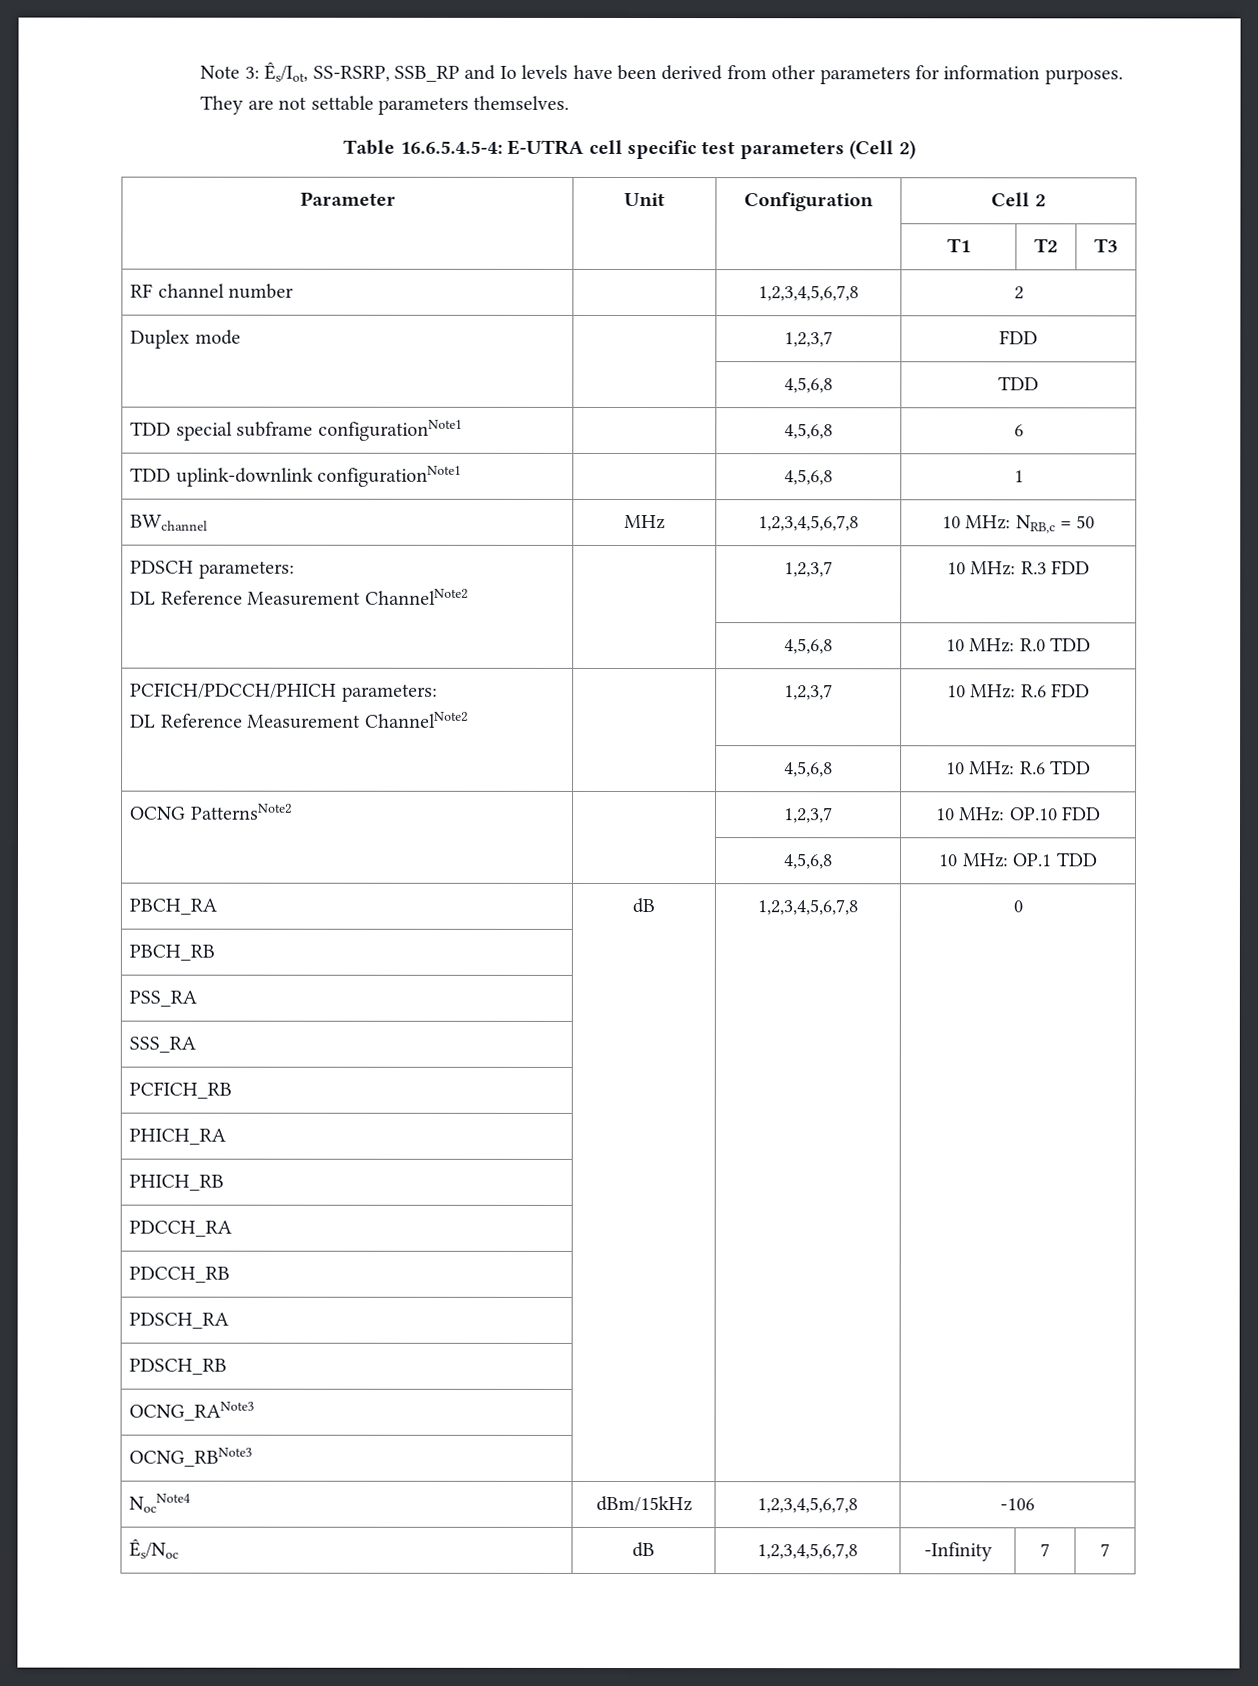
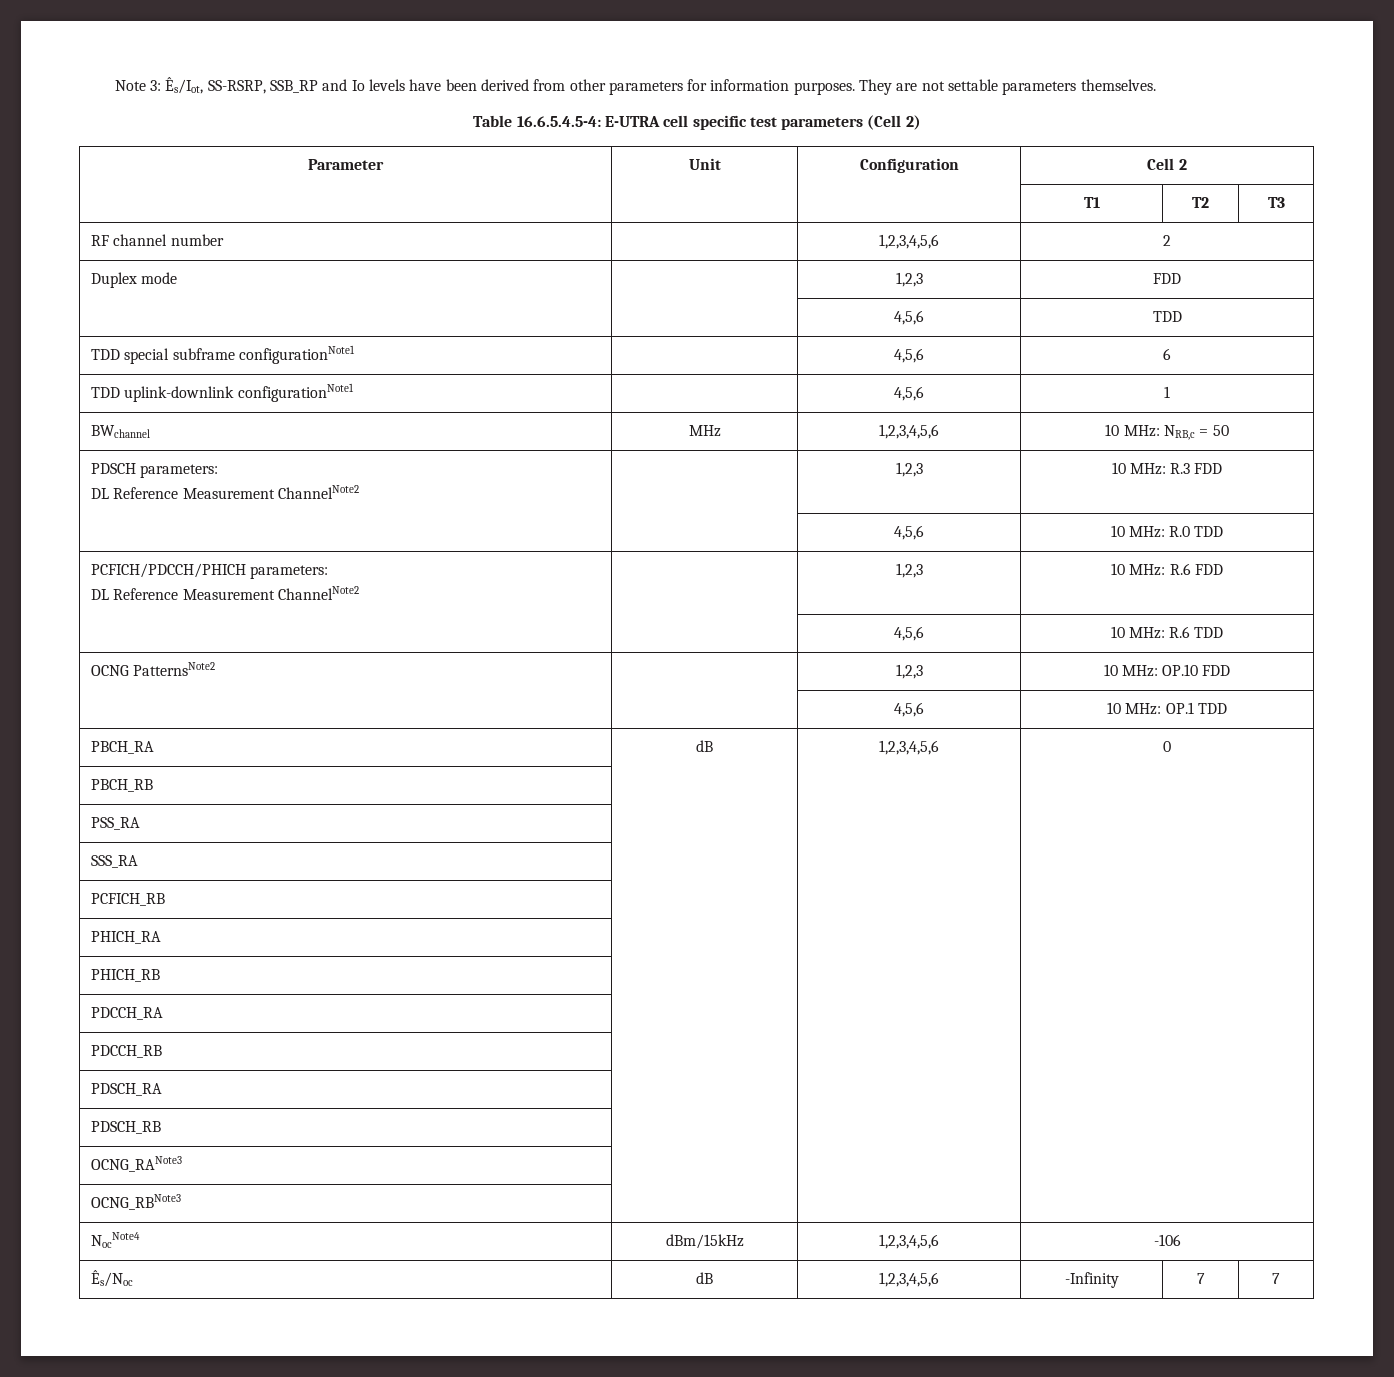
[758,285,859,302] 1,2,3,4,5,6,7,8 -> [879,234,939,249] 1,2,3,4,5,6
[784,331,833,348] [999,330,1038,345] [784,377,833,394] 1,2,3,7 | FDD // | | 4,5,6,8 -> [895,272,923,287] [1153,273,1182,284] [894,310,924,325] 1,2,3 | FDD // | | 4,5,6
[784,423,833,440] 4,5,6,8 -> [894,348,924,363] 4,5,6
[784,469,833,486] 4,5,6,8 -> [894,386,924,401] 4,5,6
[758,515,859,532] 1,2,3,4,5,6,7,8 -> [879,424,939,439] 1,2,3,4,5,6
[784,561,833,578] 1,2,3,7 -> [895,462,923,477] 1,2,3
[784,638,833,655] 4,5,6,8 -> [894,525,924,540] 4,5,6
[784,684,833,701] 1,2,3,7 -> [895,563,923,578] 1,2,3
[784,761,833,778] 4,5,6,8 -> [894,626,924,641] 4,5,6
[784,807,833,824] 1,2,3,7 -> [895,664,923,679] 1,2,3
[783,853,832,870] 4,5,6,8 -> [894,702,924,717] 4,5,6
[757,899,858,916] 1,2,3,4,5,6,7,8 -> [879,740,939,755] 1,2,3,4,5,6
[757,1497,858,1514] 1,2,3,4,5,6,7,8 -> [879,1234,939,1249] 1,2,3,4,5,6
[757,1543,858,1560] 1,2,3,4,5,6,7,8 -> [879,1272,939,1287] 1,2,3,4,5,6

